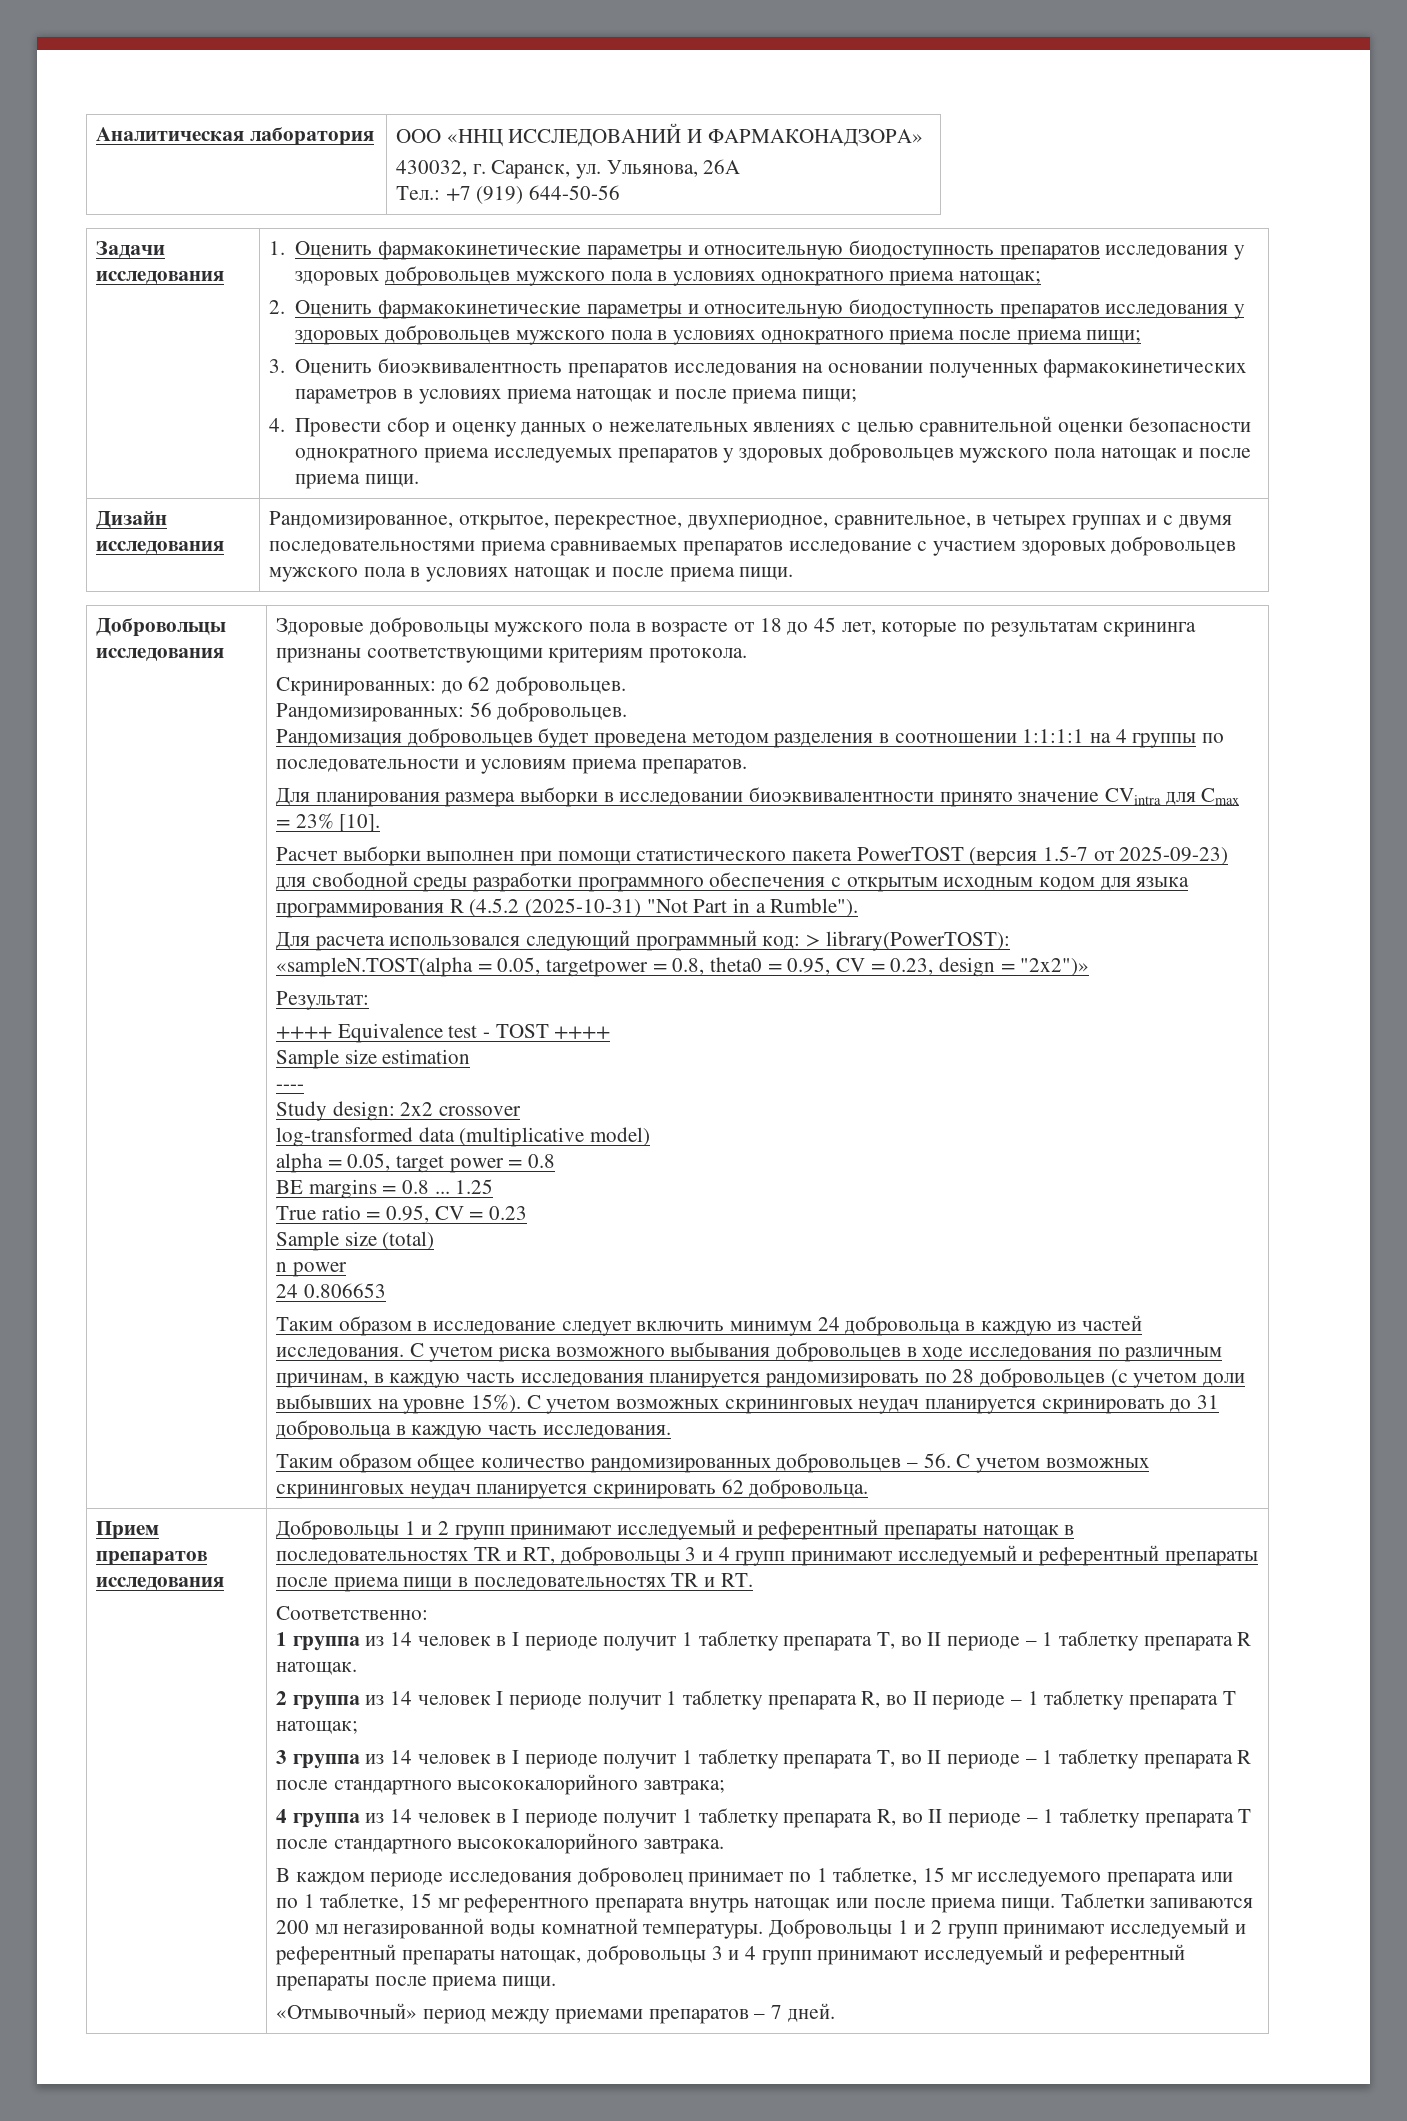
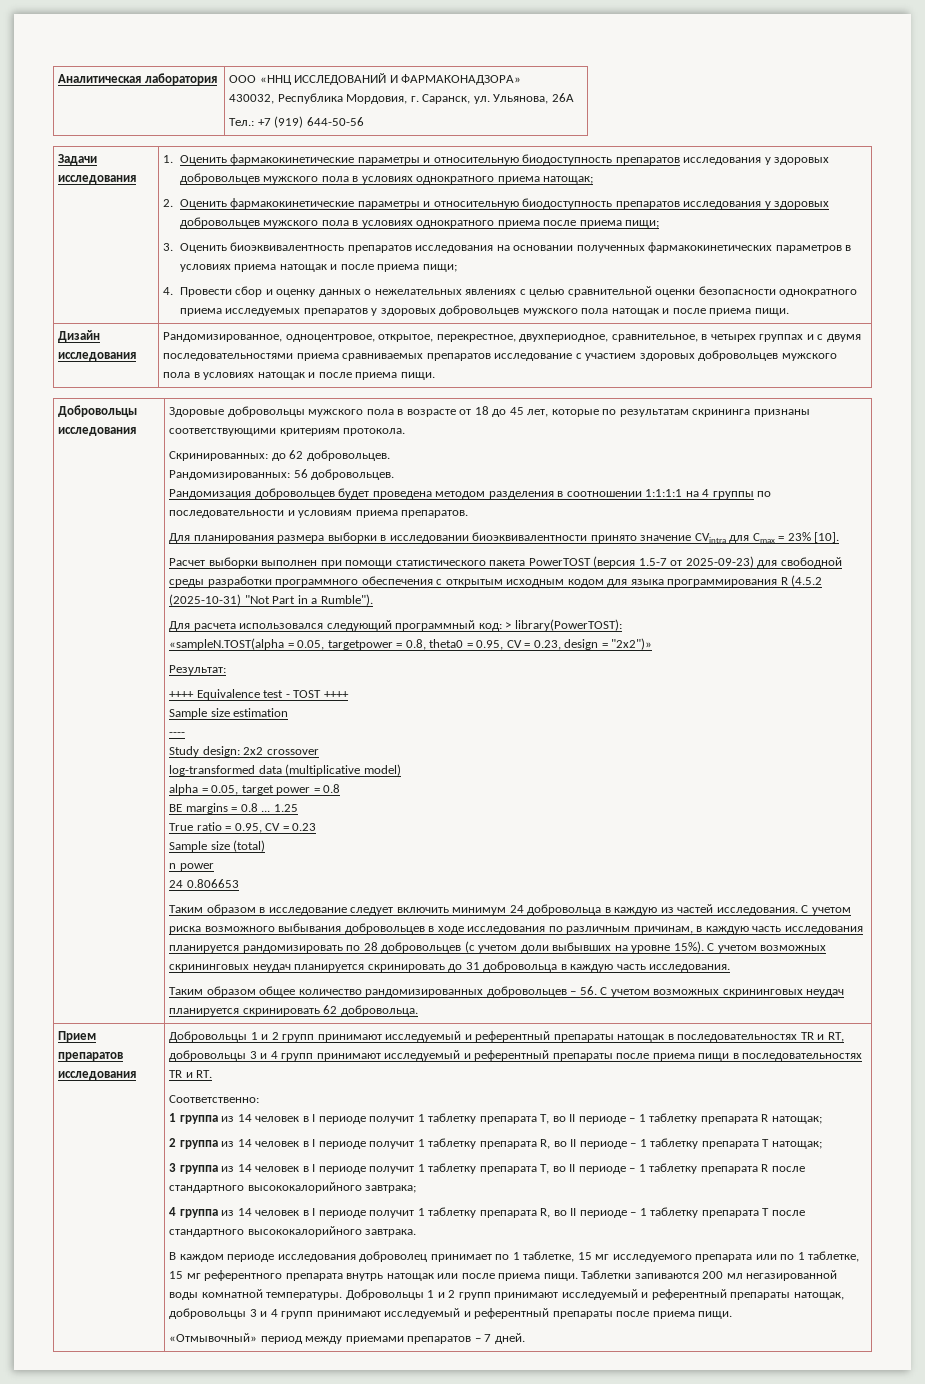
(467, 168) none -> [277,93,408,104] Республика Мордовия,
(453, 520) none -> [285,334,375,342] одноцентровое,
[275,1662,357,1675] натощак. -> [771,1116,822,1124] натощак;
(491, 1700) none -> [302,1141,309,1147] в

